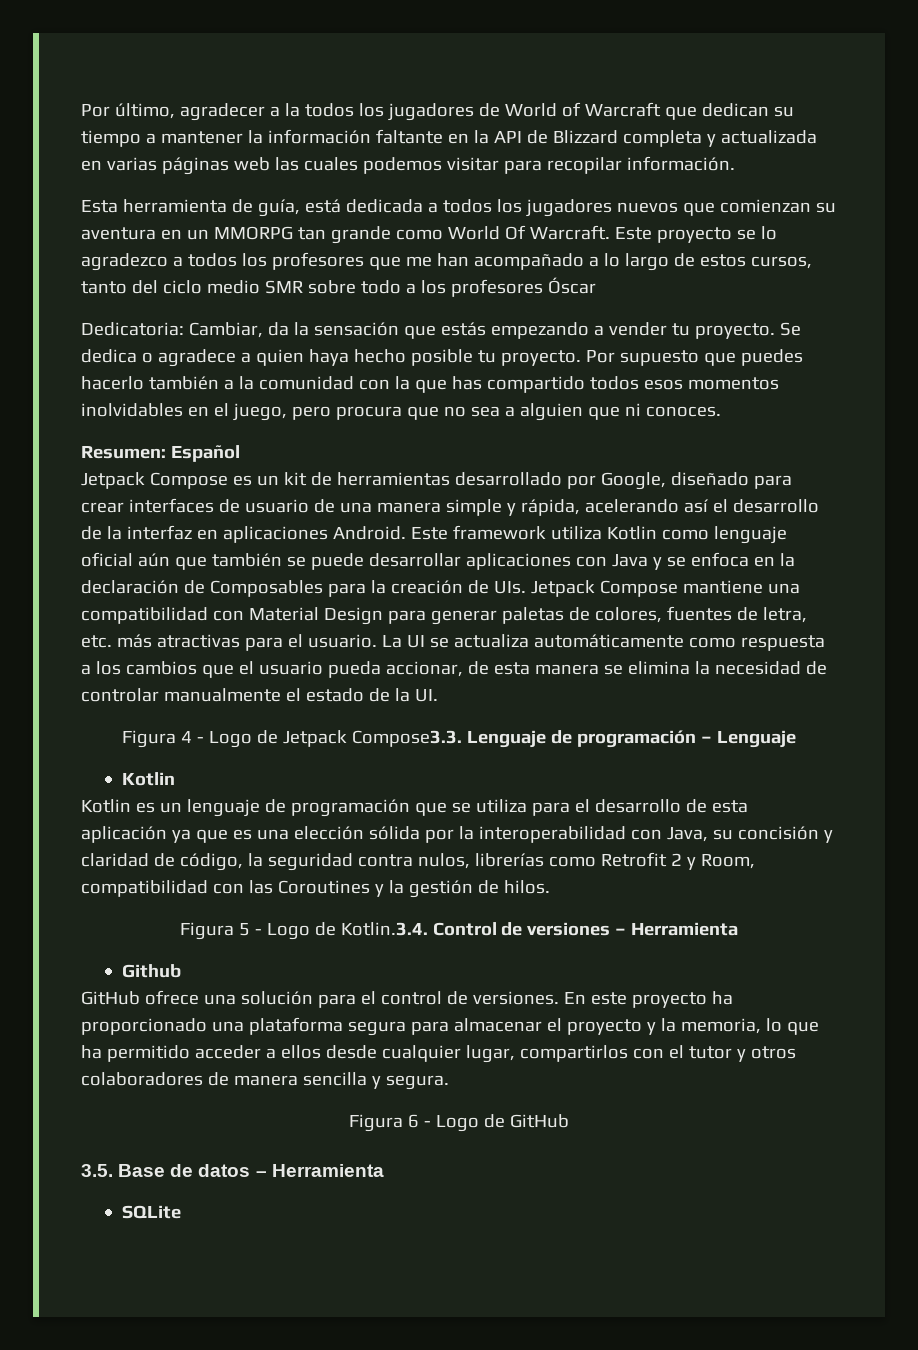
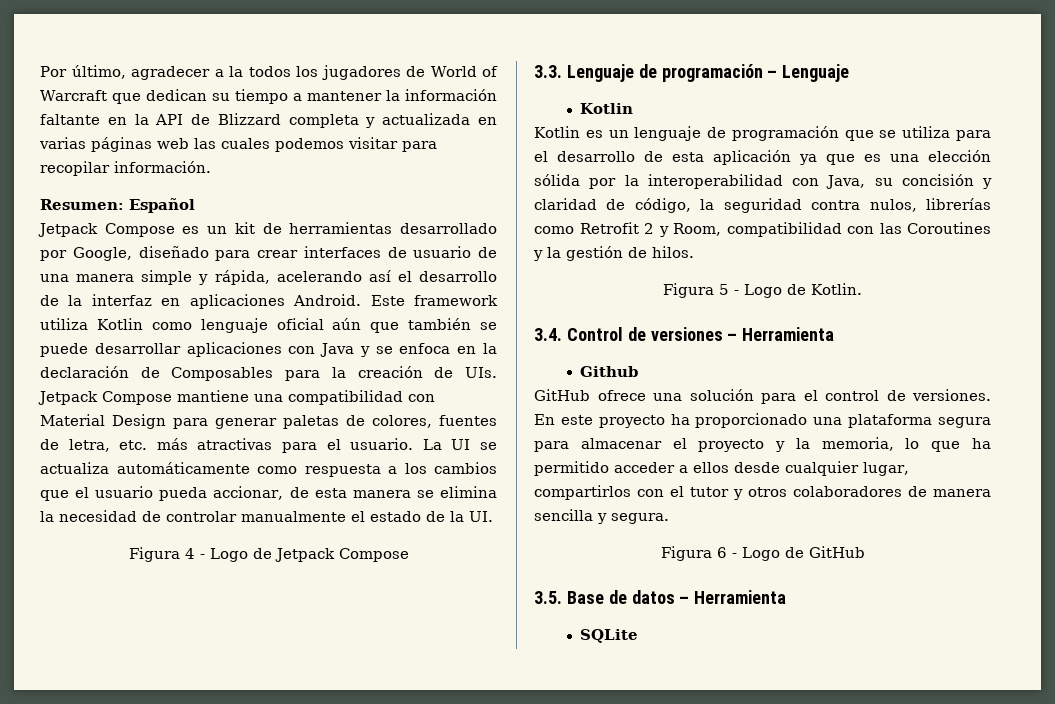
[81,199,836,217] [81,225,777,244] [81,252,812,271] [81,277,596,297] [81,322,801,339] [81,349,803,367] [81,376,779,393] [81,403,721,421] // Esta herramienta de guía, está dedicada a todos los jugadores nuevos que comienzan su aventura en un MMORPG tan grande como World Of Warcraft. Este proyecto se lo agradezco a todos los profesores que me han acompañado a lo largo de estos cursos, tanto del ciclo medio SMR sobre todo a los profesores Óscar // Dedicatoria: Cambiar, da la sensación que estás empezando a vender tu proyecto. Se dedica o agradece a quien haya hecho posible tu proyecto. Por supuesto que puedes hacerlo también a la comunidad con la que has compartido todos esos momentos inolvidables en el juego, pero procura que no sea a alguien que ni conoces. -> (211, 167) none
[351,730,462,747] Compose3.3. -> [338,548,409,562] [534,65,562,78] Compose // 3.3.
[340,922,428,936] Kotlin.3.4. -> [811,283,862,295] [534,328,562,341] Kotlin. // 3.4.

